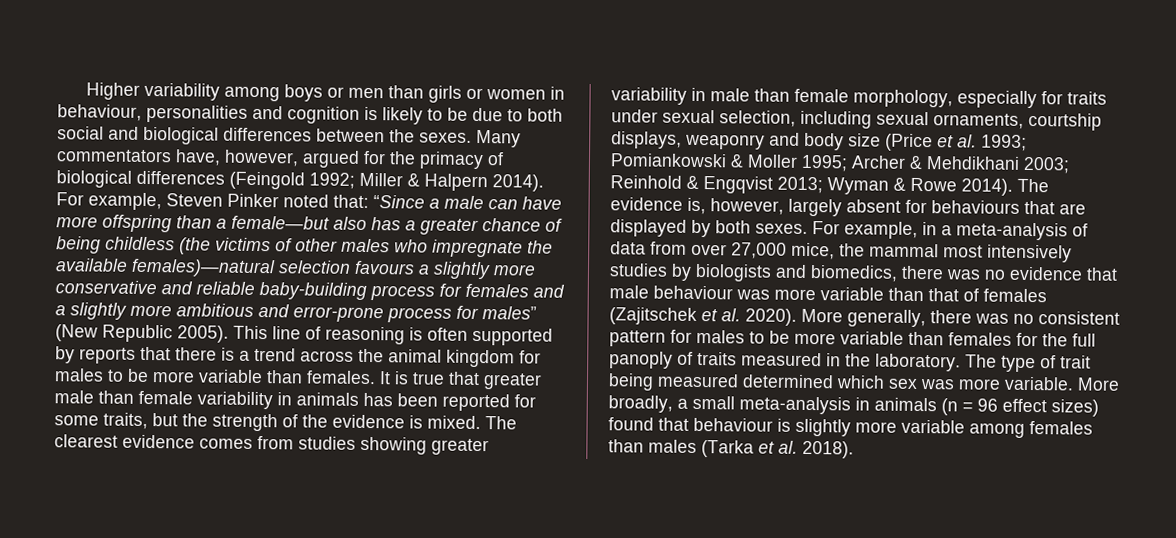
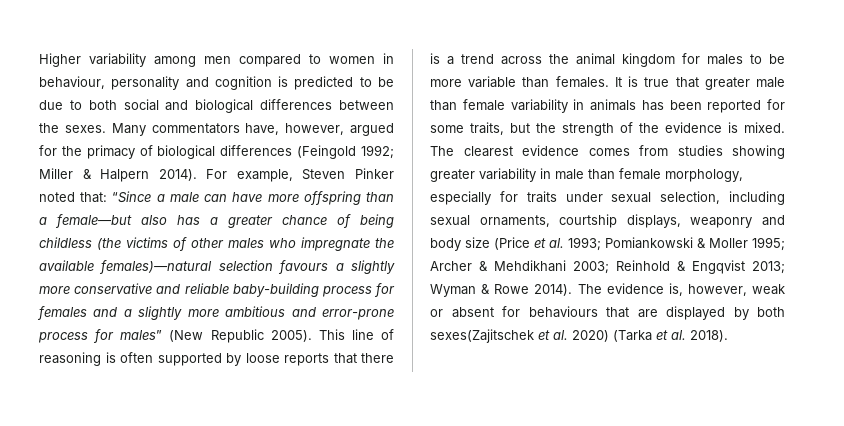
[284,84,484,103] boys or men than girls or -> [204,54,321,67] men compared to
[146,104,248,123] personalities -> [111,76,180,90] personality
[382,107,423,125] likely -> [294,76,354,90] predicted
(75, 355) none -> [245,353,280,363] loose
[788,198,842,217] largely -> [752,284,785,295] [430,309,443,317] weak or
[755,221,1088,241] [610,241,1072,263] [609,263,1118,282] [609,285,1047,303] [609,307,1120,328] [609,329,1096,347] [609,351,1091,373] [608,373,1120,391] [608,395,1099,417] [608,417,1093,438] [608,439,697,453] sexes. For example, in a meta-analysis of data from over 27,000 mice, the mammal most intensively studies by biologists and biomedics, there was no evidence that male behaviour was more variable than that of females (Zajitschek et al. 2020). More generally, there was no consistent pattern for males to be more variable than females for the full panoply of traits measured in the laboratory. The type of trait being measured determined which sex was more variable. More broadly, a small meta-analysis in animals (n = 96 effect sizes) found that behaviour is slightly more variable among females than males -> [430,329,609,343] sexes(Zajitschek et al. 2020)

